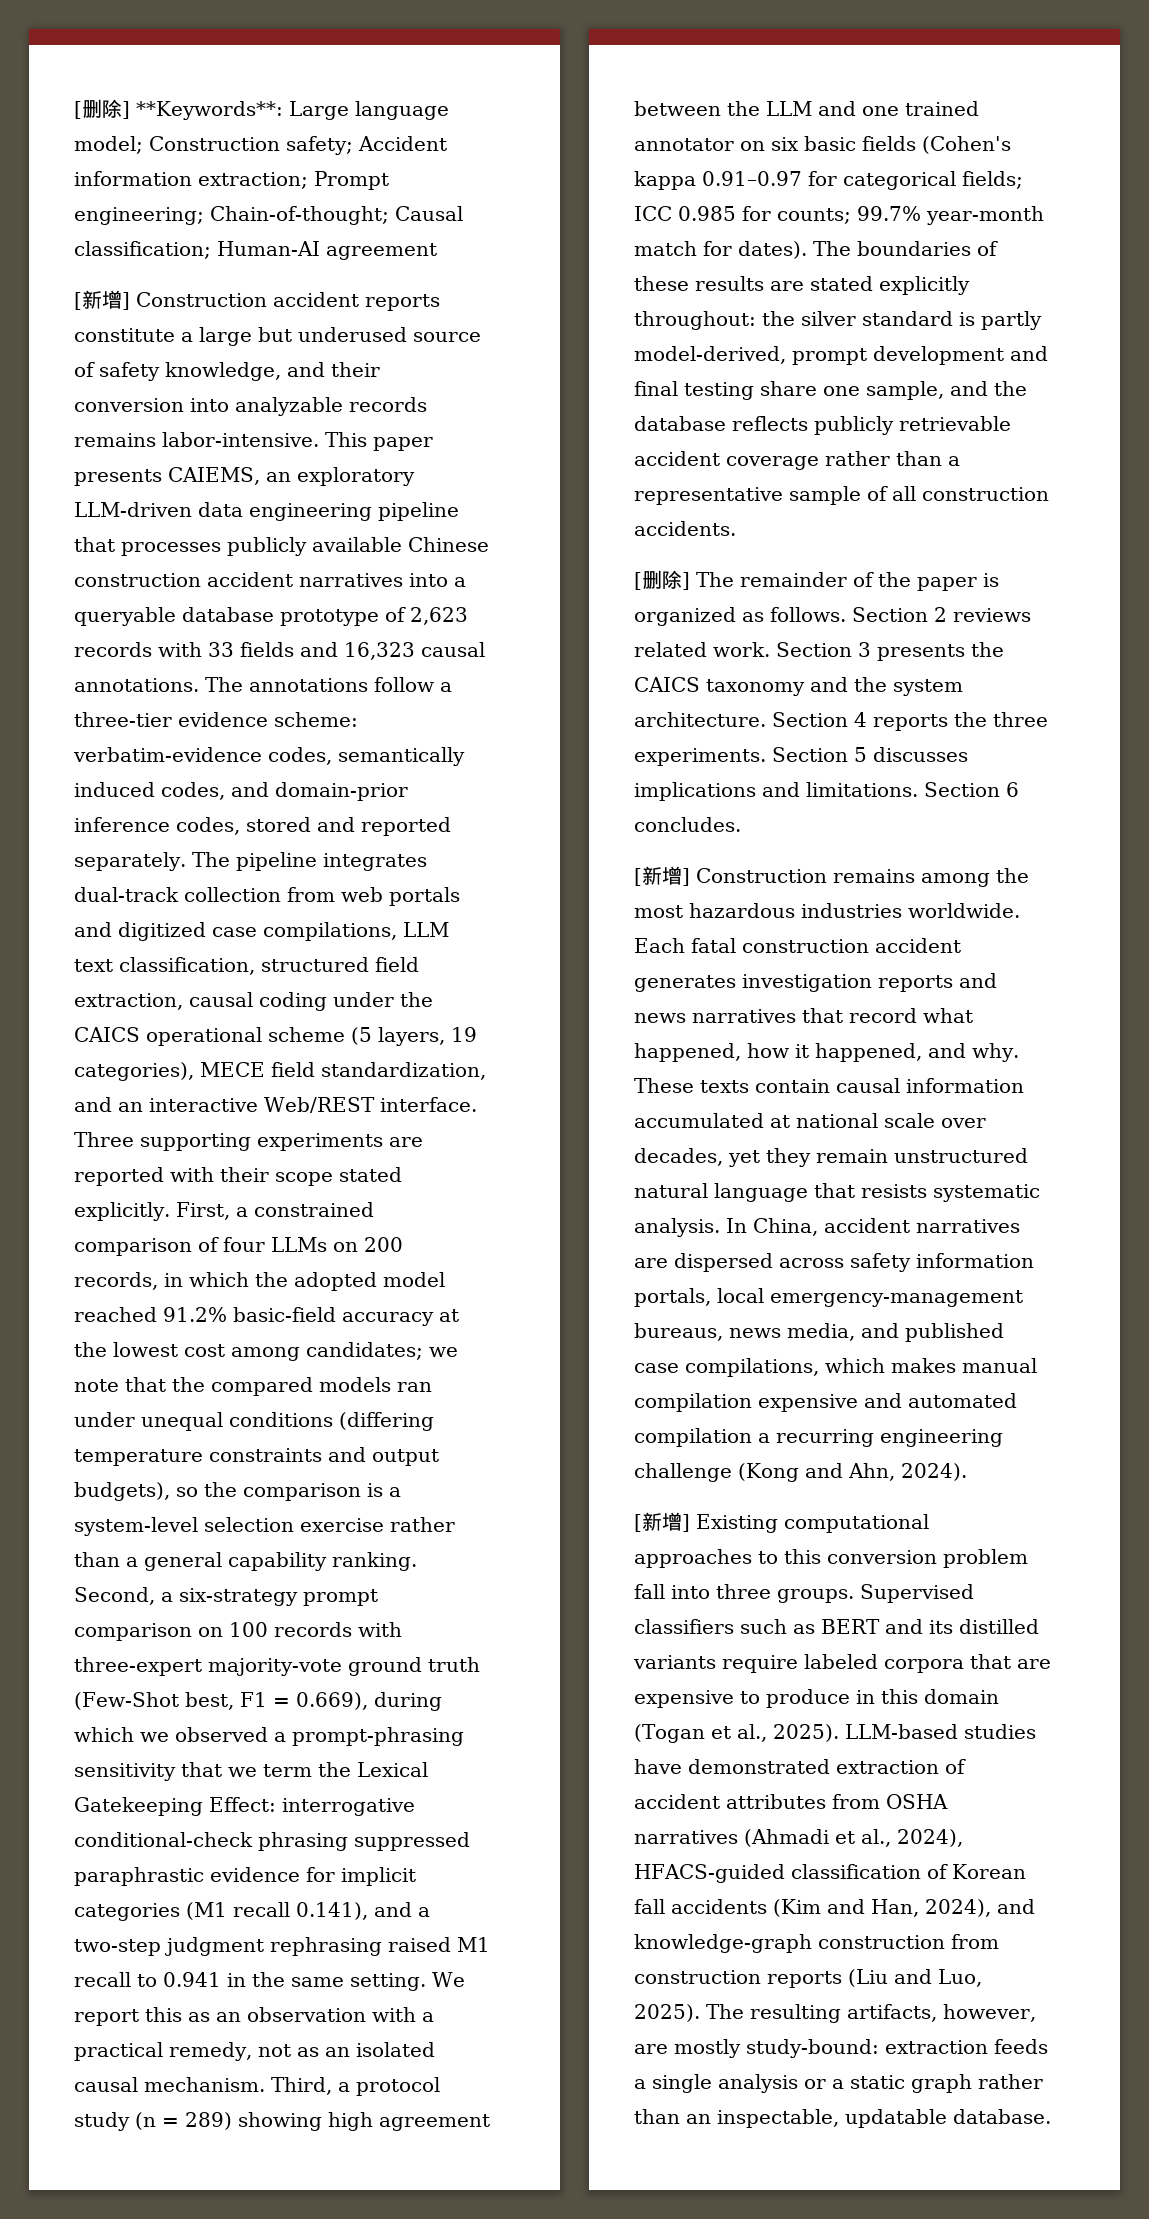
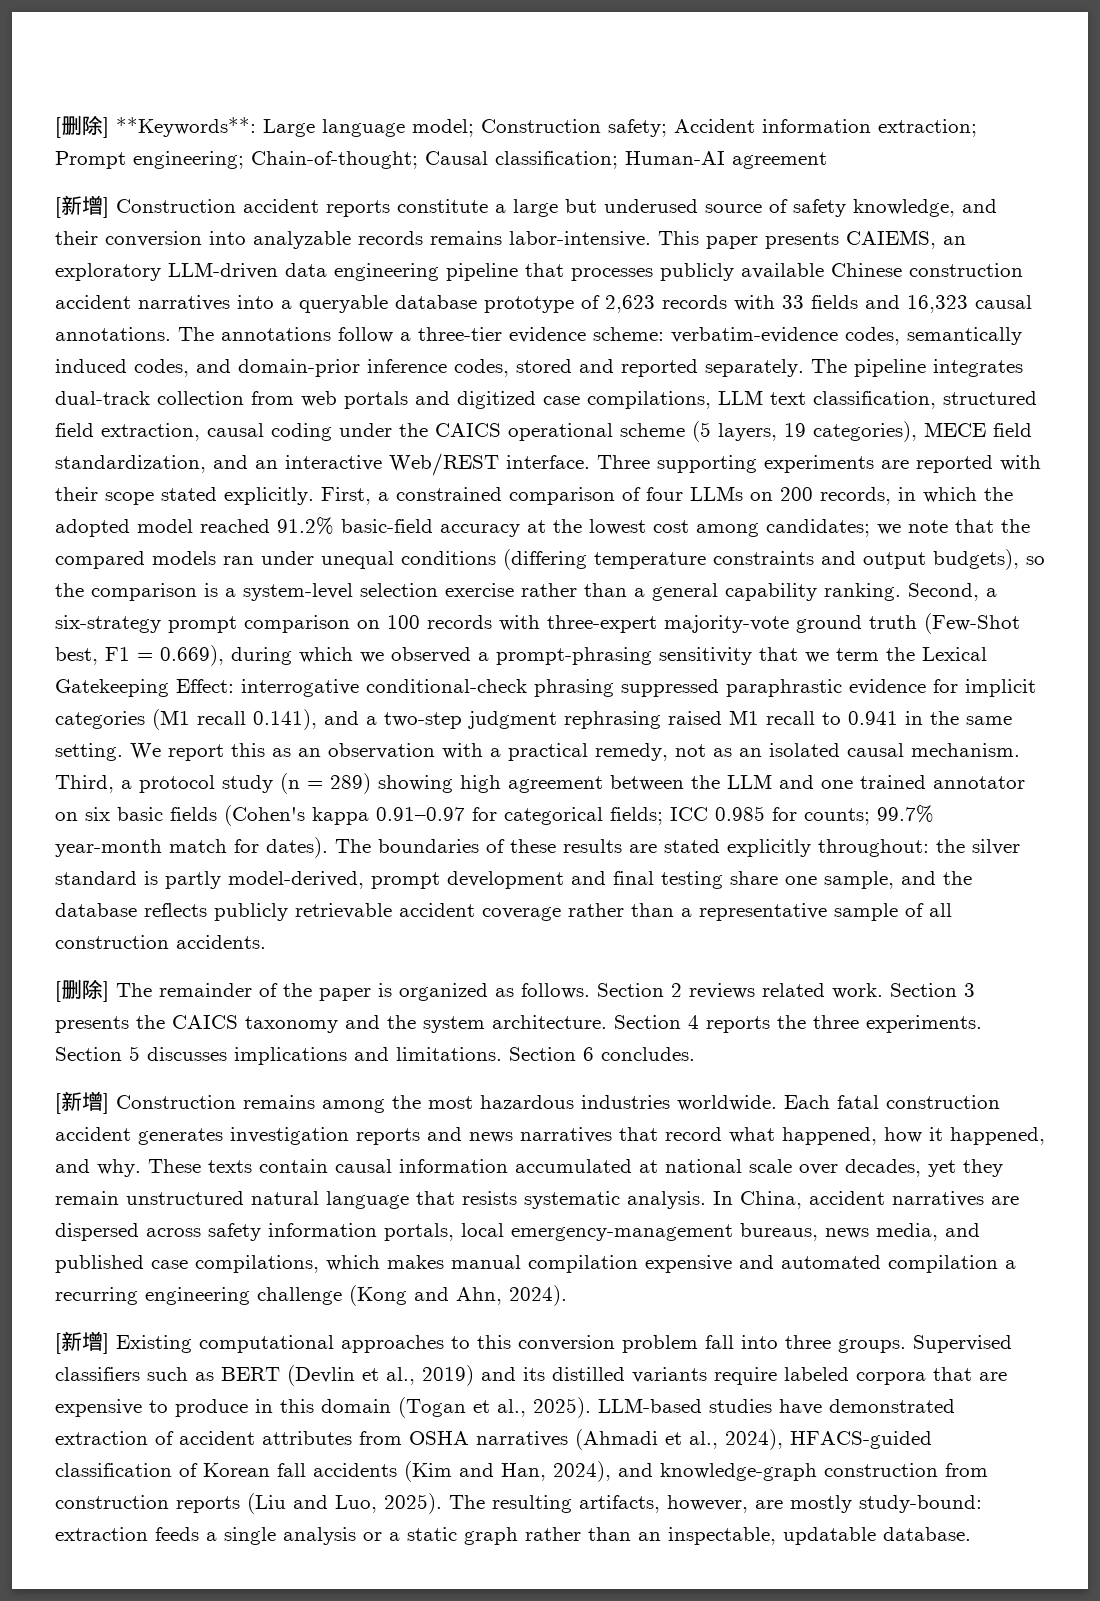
(880, 1626) none -> [287,1365,474,1386] (Devlin et al., 2019)

